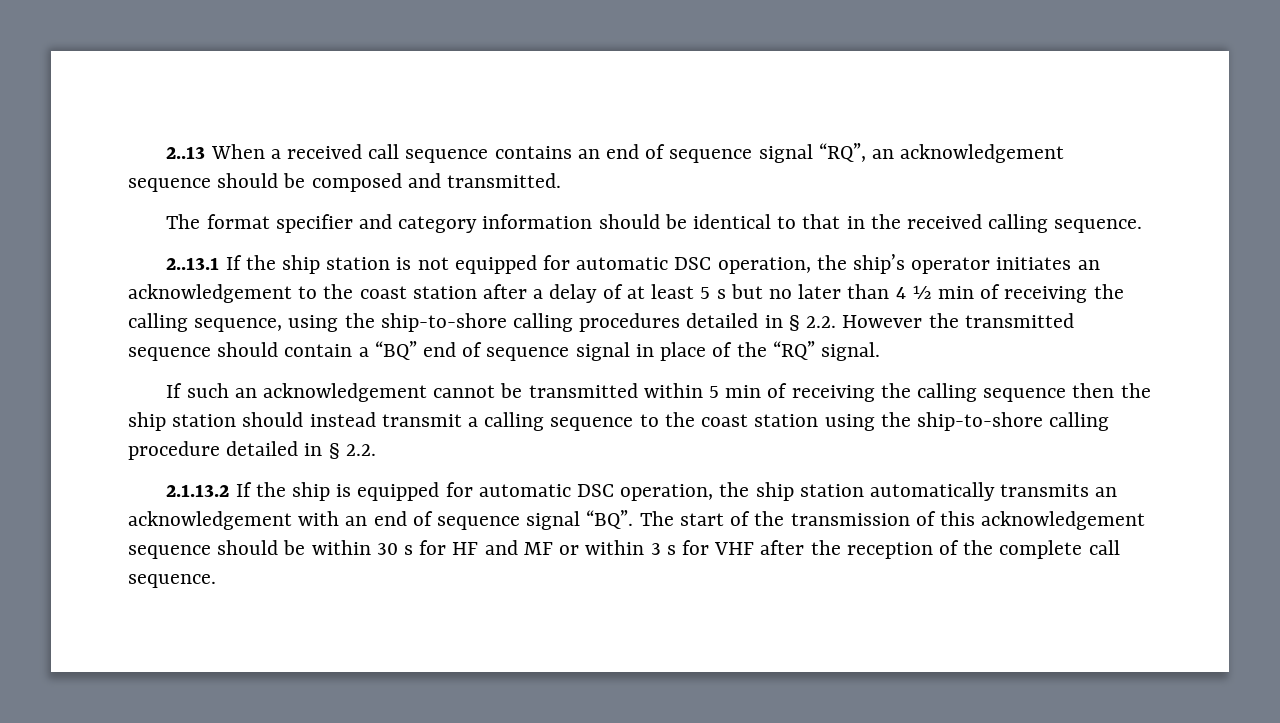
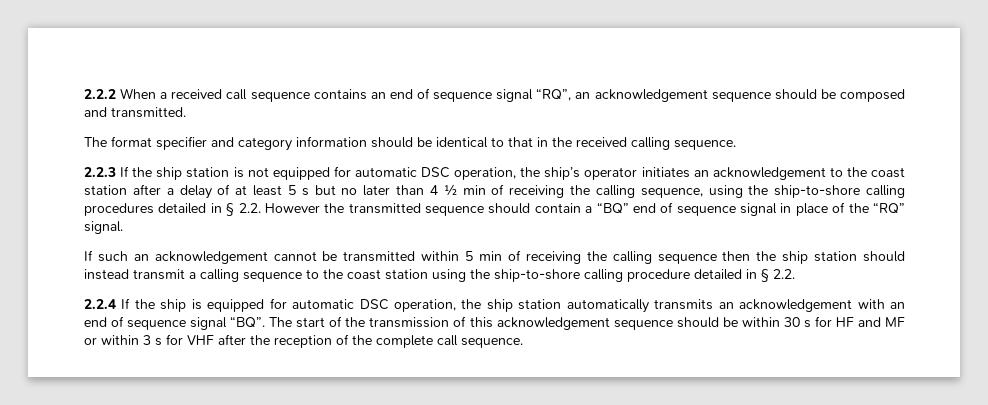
[166,146,206,159] 2..13 -> [84,89,116,99] 2.2.2
[166,257,220,270] 2..13.1 -> [84,167,116,177] 2.2.3
[166,484,230,497] 2.1.13.2 -> [84,299,116,309] 2.2.4

